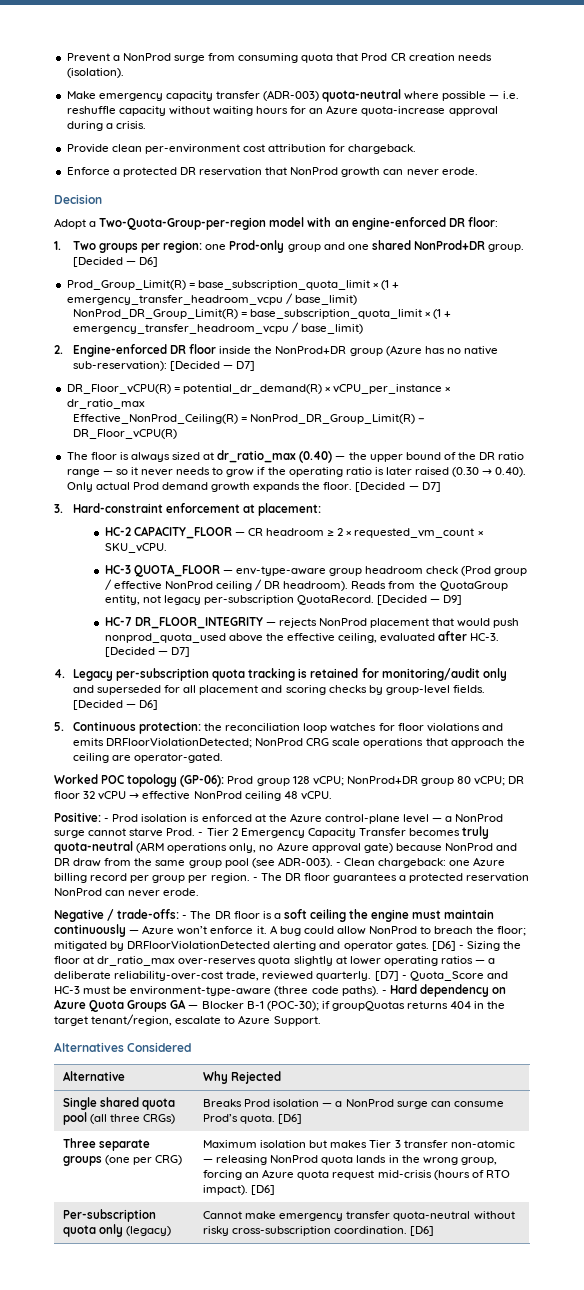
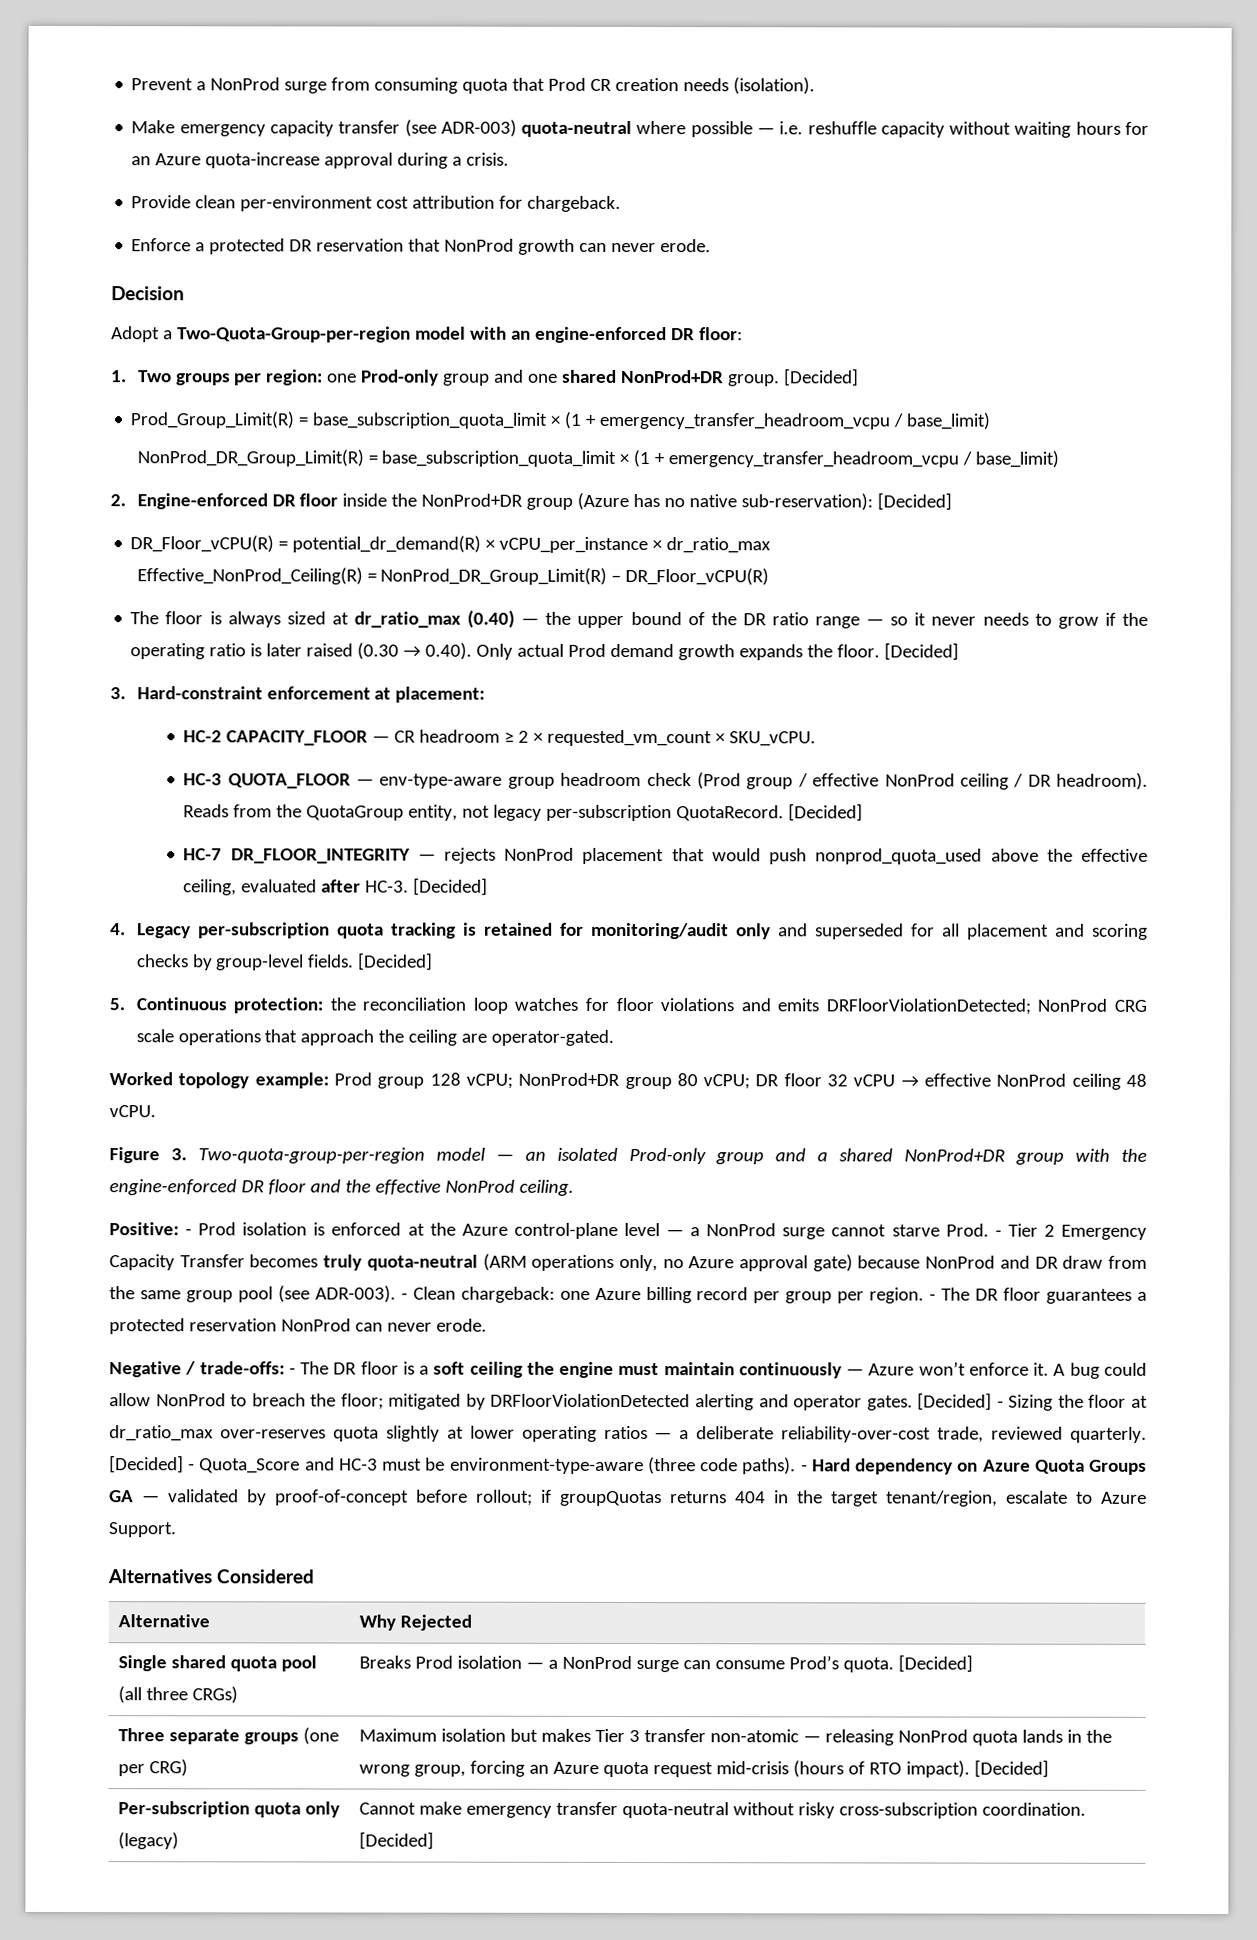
[263,90,320,101] (ADR-003) -> [404,119,517,137] (see ADR-003)
[72,257,159,267] [Decided — D6] -> [784,368,860,387] [Decided]
[170,361,256,371] [Decided — D7] -> [877,492,953,511] [Decided]
[355,482,441,492] [Decided — D7] -> [884,642,960,661] [Decided]
[377,595,463,605] [Decided — D9] -> [788,803,864,822] [Decided]
[104,647,190,657] [Decided — D7] -> [413,877,489,896] [Decided]
[72,700,159,710] [Decided — D6] -> [357,952,434,971] [Decided]
[101,774,225,787] POC topology (GP-06): -> [178,1072,329,1089] topology example:
(332, 795) none -> [109,1147,1148,1165] [109,1179,574,1196] // Figure 3. Two-quota-group-per-region model — an isolated Prod-only group and a shared NonProd+DR group with the engine-enforced DR floor and the effective NonProd ceiling.
[431,941,456,951] [D6] -> [917,1392,993,1411] [Decided]
[374,971,399,981] [D7] -> [109,1455,184,1474] [Decided]
[201,1001,319,1011] Blocker B-1 (POC-30); -> [168,1489,533,1506] validated by proof-of-concept before rollout;
[278,1114,303,1124] [D6] -> [898,1654,974,1673] [Decided]
[251,1185,276,1195] [D6] -> [974,1759,1050,1778] [Decided]
[410,1226,435,1236] [D6] -> [359,1831,435,1850] [Decided]

